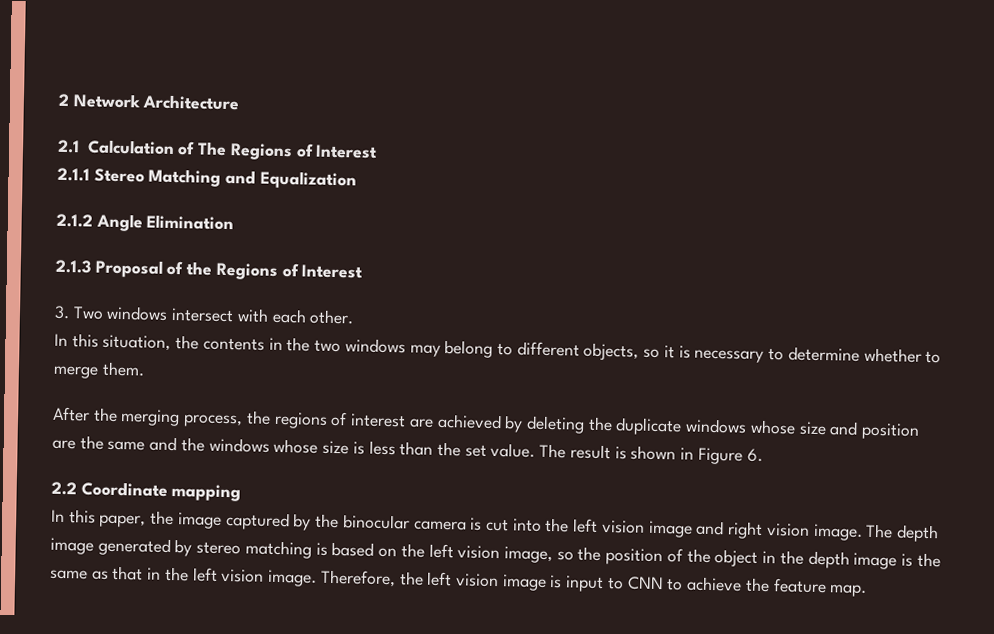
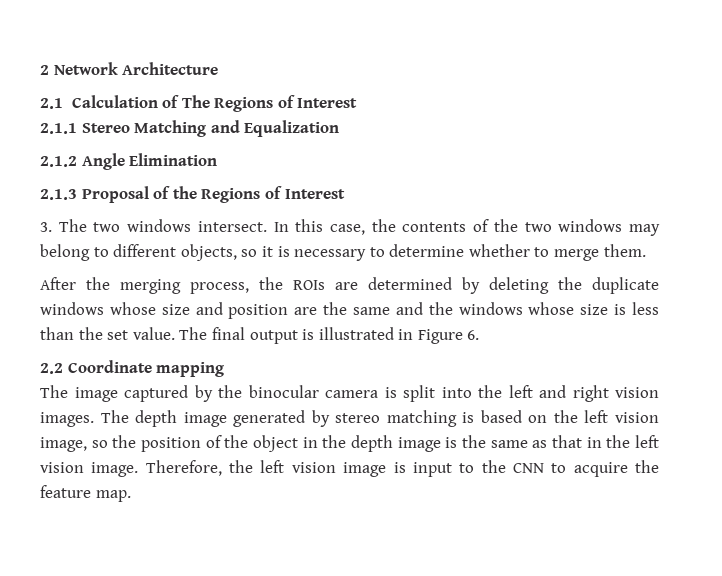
[72,305,355,325] [54,333,172,351] Two windows intersect with each other. // In this situation, -> [58,219,366,235] The two windows intersect. In this case,
[268,337,283,351] in -> [473,219,490,232] of
[273,411,502,430] regions of interest are achieved -> [293,277,452,290] ROIs are determined
[569,444,677,461] result is shown -> [211,327,394,344] final output is illustrated
[51,509,175,528] In this paper, the -> [40,385,68,398] The
[485,518,509,532] cut -> [403,385,435,402] split
[601,519,693,538] vision image -> (533, 391) none
[812,523,863,541] image. -> [40,412,94,427] images.
(624, 583) none -> [481,460,506,473] the
[686,576,743,592] achieve -> [573,462,628,477] acquire

